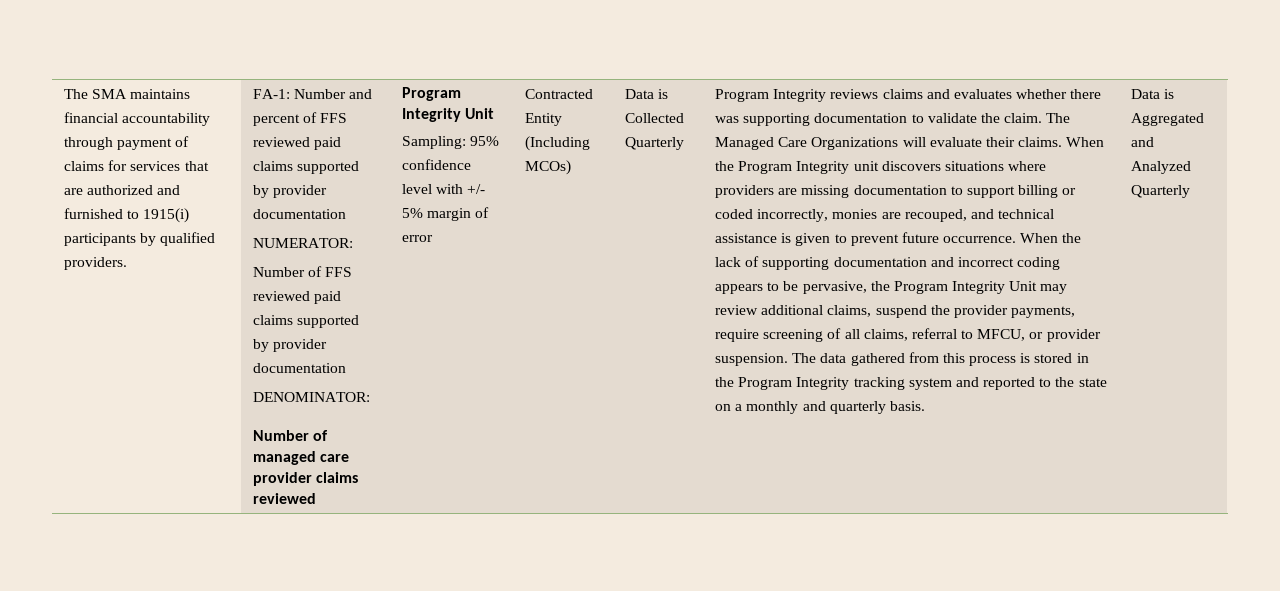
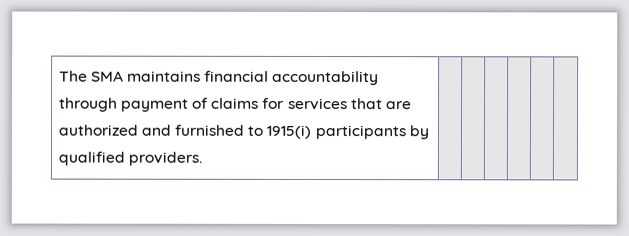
[252,89,373,99] [252,112,348,126] [252,137,342,150] [252,161,360,174] [252,185,328,198] [252,209,346,219] [252,238,353,248] [252,266,353,277] [252,291,342,304] [252,315,360,328] [252,339,328,352] [252,363,346,373] [252,392,370,402] [252,430,329,441] [252,451,350,465] [252,472,359,486] [252,493,316,504] [401,87,461,101] [401,108,495,122] [401,136,500,149] [401,159,471,170] [401,184,486,194] [401,207,490,221] [401,235,433,242] [524,89,593,99] [524,113,562,126] [524,136,590,151] [524,160,571,175] [624,89,669,99] [624,113,684,123] [624,137,684,150] [714,89,1102,102] [714,113,1071,126] [714,137,1105,150] [714,161,1047,174] [714,185,1077,198] [714,209,1055,222] [714,232,1082,246] [714,256,1061,270] [714,281,1068,294] [714,305,1076,318] [714,328,1101,342] [714,352,1089,366] [714,377,1107,390] [714,401,925,414] [1130,89,1175,99] [1130,113,1204,126] [1130,137,1154,147] [1130,161,1191,174] [1130,185,1190,198] FA-1: Number and percent of FFS reviewed paid claims supported by provider documentation // NUMERATOR: // Number of FFS reviewed paid claims supported by provider documentation // DENOMINATOR: // Number of managed care provider claims reviewed | Program Integrity Unit // Sampling: 95% confidence level with +/- 5% margin of error | Contracted Entity (Including MCOs) | Data is Collected Quarterly | Program Integrity reviews claims and evaluates whether there was supporting documentation to validate the claim. The Managed Care Organizations will evaluate their claims. When the Program Integrity unit discovers situations where providers are missing documentation to support billing or coded incorrectly, monies are recouped, and technical assistance is given to prevent future occurrence. When the lack of supporting documentation and incorrect coding appears to be pervasive, the Program Integrity Unit may review additional claims, suspend the provider payments, require screening of all claims, referral to MFCU, or provider suspension. The data gathered from this process is stored in the Program Integrity tracking system and reported to the state on a monthly and quarterly basis. | Data is Aggregated and Analyzed Quarterly -> (202, 158) | | | | |

